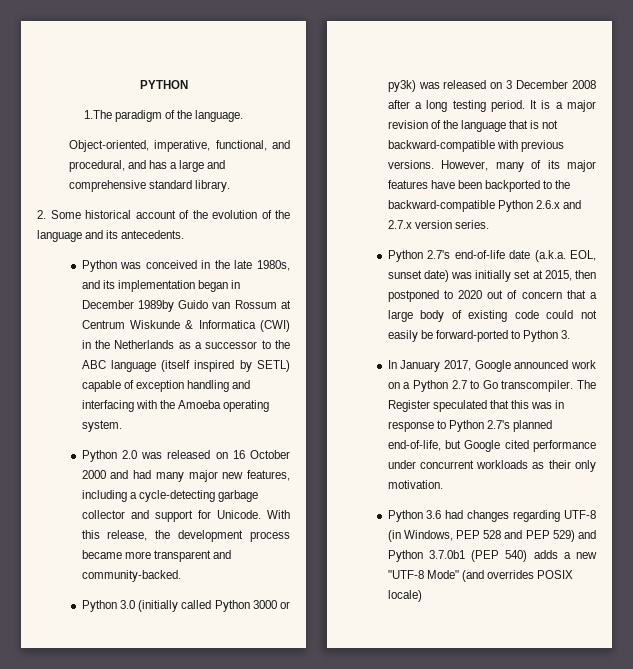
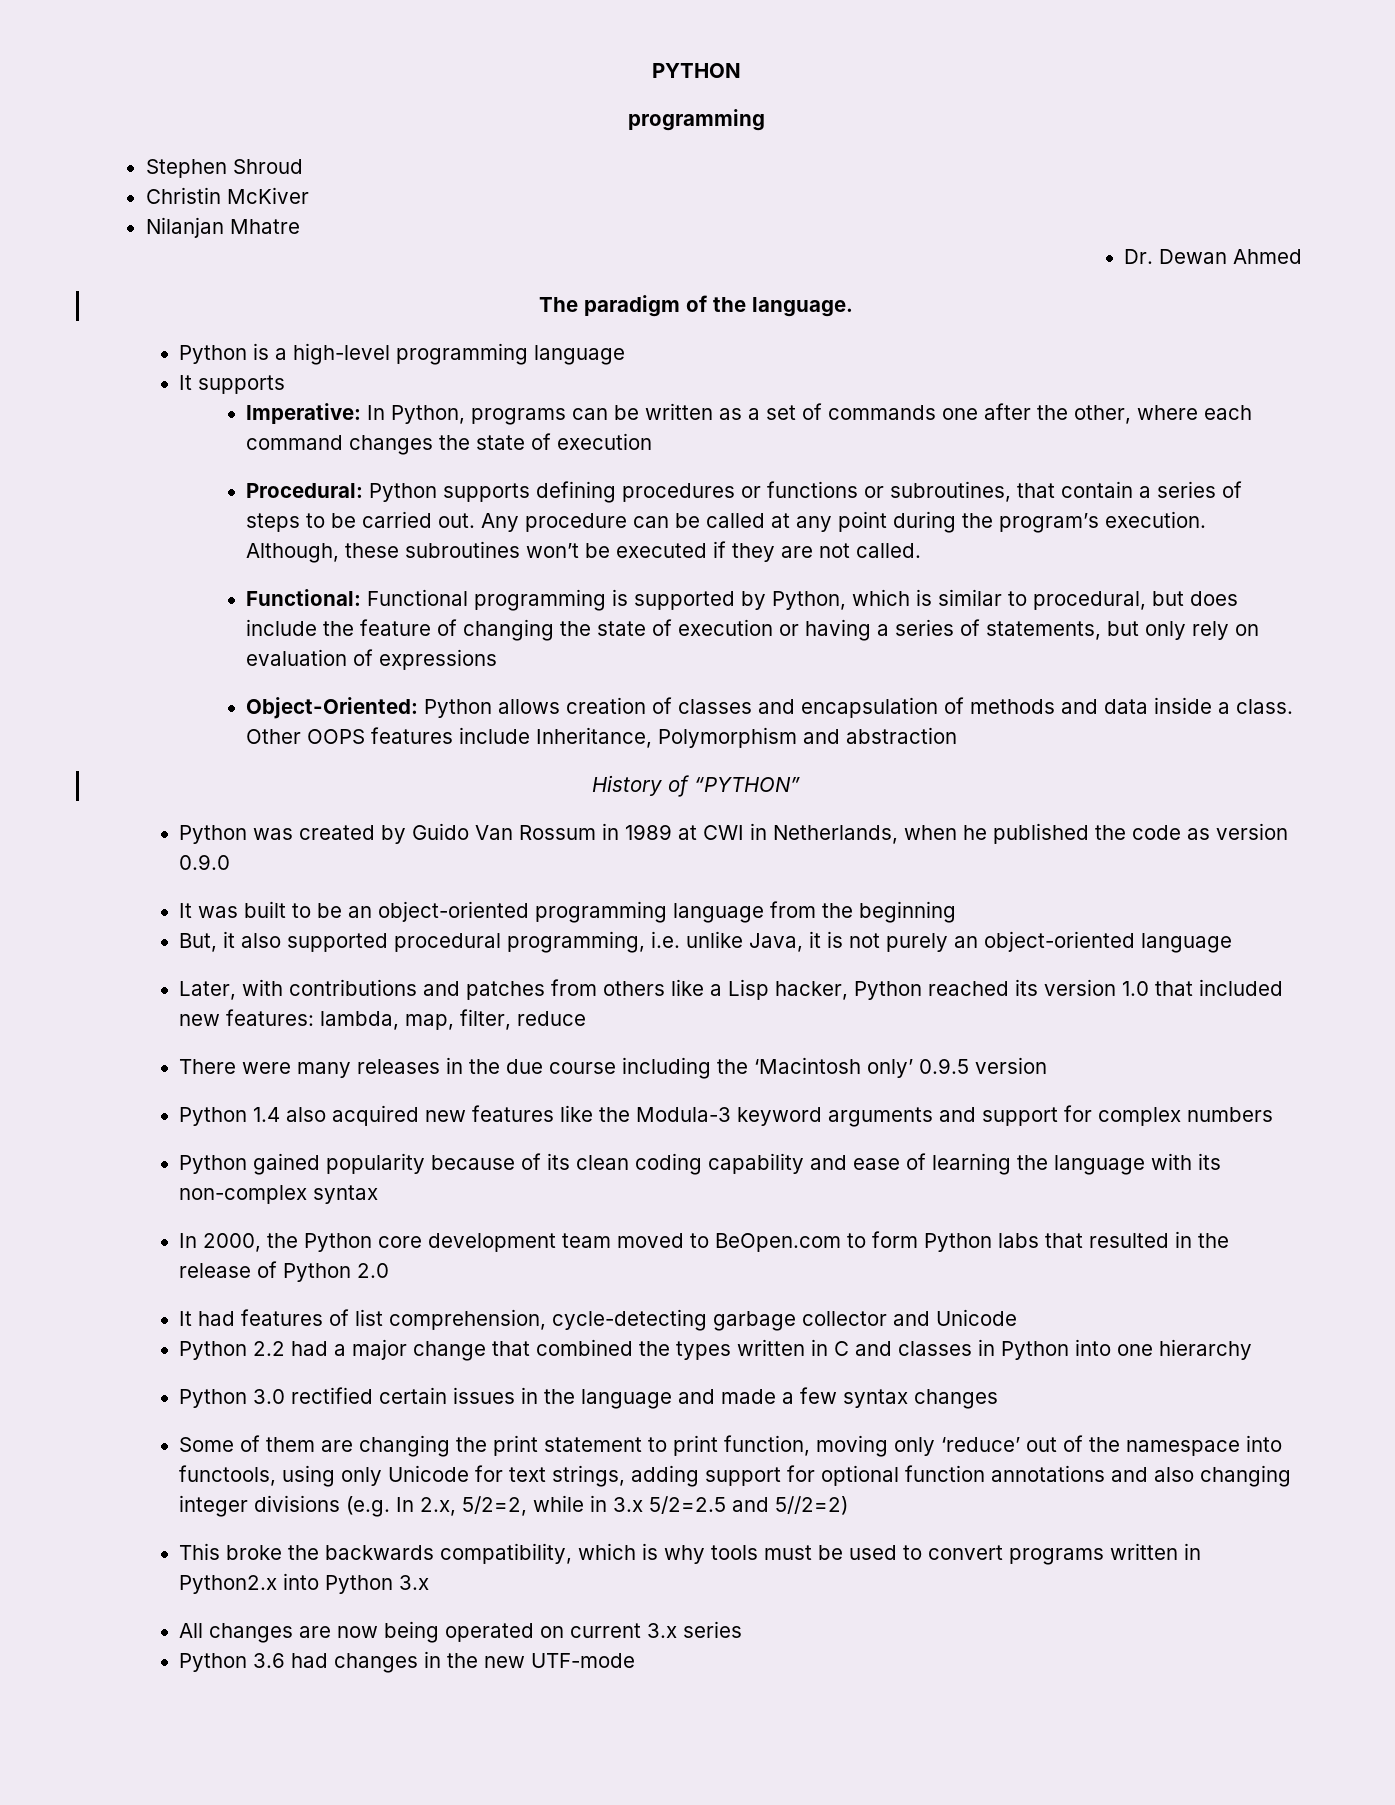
[83,110,244,122] [68,140,290,152] [68,160,226,172] [68,180,231,192] [37,210,290,219] [37,230,185,242] [81,260,290,272] [81,280,241,292] [81,300,291,312] [81,320,290,332] [81,340,290,349] [81,360,290,372] [81,380,251,392] [81,400,270,412] [81,420,122,432] [81,450,290,462] [81,470,290,482] [81,490,258,502] [81,510,290,522] [81,530,290,542] [81,550,231,562] [81,570,181,582] [81,600,290,612] [387,80,596,92] [387,100,596,112] [387,120,559,132] [387,140,564,152] [387,160,596,172] [387,180,571,192] [387,200,581,212] [387,220,489,229] [387,250,596,262] [387,270,596,282] [387,290,597,302] [387,310,597,322] [387,330,571,342] [387,360,596,372] [387,380,596,392] [387,400,565,412] [387,420,553,432] [387,440,596,452] [387,460,596,472] [387,480,443,489] [387,510,596,522] [387,530,596,542] [387,550,597,562] [387,570,574,582] [387,590,422,602] 1.The paradigm of the language. // Object-oriented, imperative, functional, and procedural, and has a large and comprehensive standard library. // 2. Some historical account of the evolution of the language and its antecedents. // Python was conceived in the late 1980s, and its implementation began in December 1989by Guido van Rossum at Centrum Wiskunde & Informatica (CWI) in the Netherlands as a successor to the ABC language (itself inspired by SETL) capable of exception handling and interfacing with the Amoeba operating system. // Python 2.0 was released on 16 October 2000 and had many major new features, including a cycle-detecting garbage collector and support for Unicode. With this release, the development process became more transparent and community-backed. // Python 3.0 (initially called Python 3000 or py3k) was released on 3 December 2008 after a long testing period. It is a major revision of the language that is not backward-compatible with previous versions. However, many of its major features have been backported to the backward-compatible Python 2.6.x and 2.7.x version series. // Python 2.7's end-of-life date (a.k.a. EOL, sunset date) was initially set at 2015, then postponed to 2020 out of concern that a large body of existing code could not easily be forward-ported to Python 3. // In January 2017, Google announced work on a Python 2.7 to Go transcompiler. The Register speculated that this was in response to Python 2.7's planned end-of-life, but Google cited performance under concurrent workloads as their only motivation. // Python 3.6 had changes regarding UTF-8 (in Windows, PEP 528 and PEP 529) and Python 3.7.0b1 (PEP 540) adds a new "UTF-8 Mode" (and overrides POSIX locale) -> [627,109,765,131] [145,159,303,178] [145,187,309,204] [145,217,300,238] [1124,249,1302,264] [539,295,853,317] [179,343,626,365] [179,375,286,394] [246,403,1253,425] [246,433,653,455] [246,481,1243,503] [246,511,1207,533] [246,541,922,563] [246,589,1239,611] [246,619,1260,641] [246,649,498,670] [246,697,1294,719] [246,727,958,748] [592,775,800,797] [179,823,1289,844] [179,854,231,870] [179,901,957,923] [179,931,1233,953] [179,979,1284,1000] [179,1009,587,1030] [179,1057,1048,1079] [179,1105,1274,1127] [179,1153,1222,1175] [179,1185,379,1204] [179,1231,1230,1252] [179,1261,390,1282] [179,1309,1018,1331] [179,1339,1253,1361] [179,1387,999,1409] [179,1435,1283,1457] [179,1465,1292,1487] [179,1495,849,1517] [179,1543,1202,1565] [179,1573,430,1594] [179,1621,743,1643] [179,1651,636,1673] programming // Stephen Shroud // Christin McKiver // Nilanjan Mhatre // Dr. Dewan Ahmed // The paradigm of the language. // Python is a high-level programming language // It supports // Imperative: In Python, programs can be written as a set of commands one after the other, where each command changes the state of execution // Procedural: Python supports defining procedures or functions or subroutines, that contain a series of steps to be carried out. Any procedure can be called at any point during the program’s execution. Although, these subroutines won’t be executed if they are not called. // Functional: Functional programming is supported by Python, which is similar to procedural, but does include the feature of changing the state of execution or having a series of statements, but only rely on evaluation of expressions // Object-Oriented: Python allows creation of classes and encapsulation of methods and data inside a class. Other OOPS features include Inheritance, Polymorphism and abstraction // History of “PYTHON” // Python was created by Guido Van Rossum in 1989 at CWI in Netherlands, when he published the code as version 0.9.0 // It was built to be an object-oriented programming language from the beginning // But, it also supported procedural programming, i.e. unlike Java, it is not purely an object-oriented language // Later, with contributions and patches from others like a Lisp hacker, Python reached its version 1.0 that included new features: lambda, map, filter, reduce // There were many releases in the due course including the ‘Macintosh only’ 0.9.5 version // Python 1.4 also acquired new features like the Modula-3 keyword arguments and support for complex numbers // Python gained popularity because of its clean coding capability and ease of learning the language with its non-complex syntax // In 2000, the Python core development team moved to BeOpen.com to form Python labs that resulted in the release of Python 2.0 // It had features of list comprehension, cycle-detecting garbage collector and Unicode // Python 2.2 had a major change that combined the types written in C and classes in Python into one hierarchy // Python 3.0 rectified certain issues in the language and made a few syntax changes // Some of them are changing the print statement to print function, moving only ‘reduce’ out of the namespace into functools, using only Unicode for text strings, adding support for optional function annotations and also changing integer divisions (e.g. In 2.x, 5/2=2, while in 3.x 5/2=2.5 and 5//2=2) // This broke the backwards compatibility, which is why tools must be used to convert programs written in Python2.x into Python 3.x // All changes are now being operated on current 3.x series // Python 3.6 had changes in the new UTF-mode

